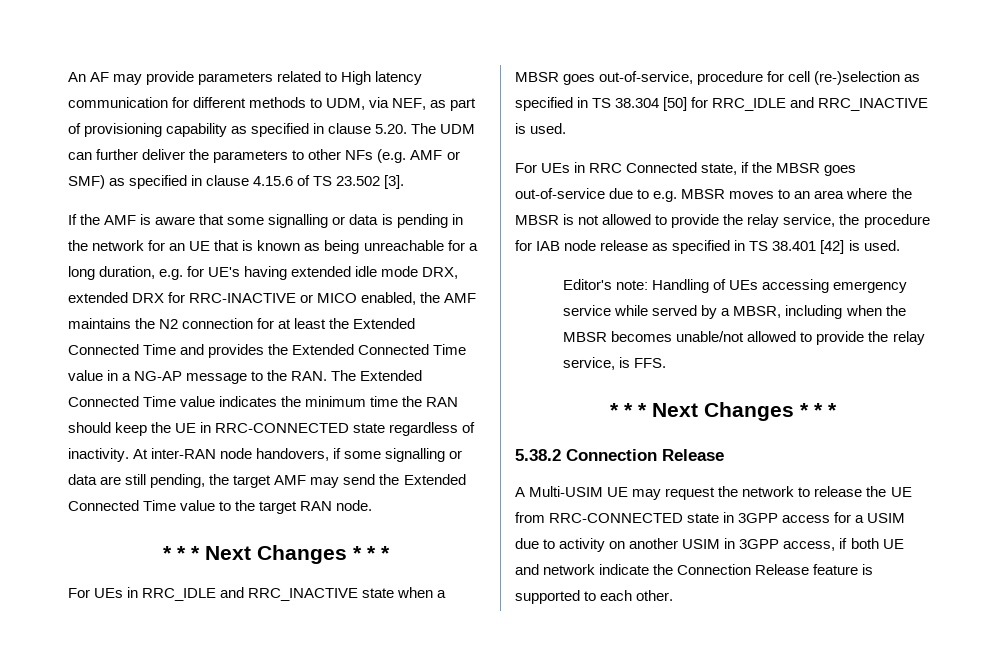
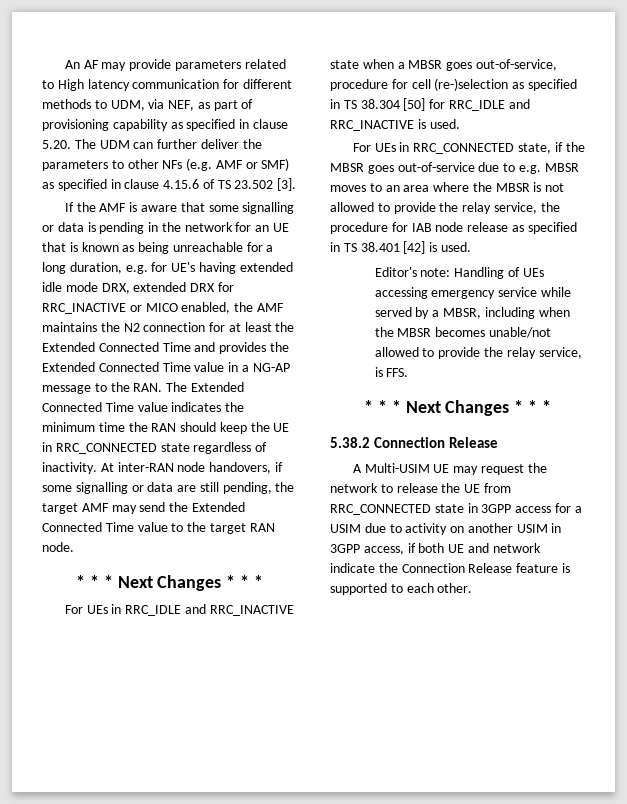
[189,293,297,303] RRC-INACTIVE -> [42,303,126,314] RRC_INACTIVE
[215,423,350,433] RRC-CONNECTED -> [55,443,157,454] RRC_CONNECTED
[589,162,698,173] RRC Connected -> [413,143,515,154] RRC_CONNECTED
[549,513,684,523] RRC-CONNECTED -> [330,504,431,515] RRC_CONNECTED

